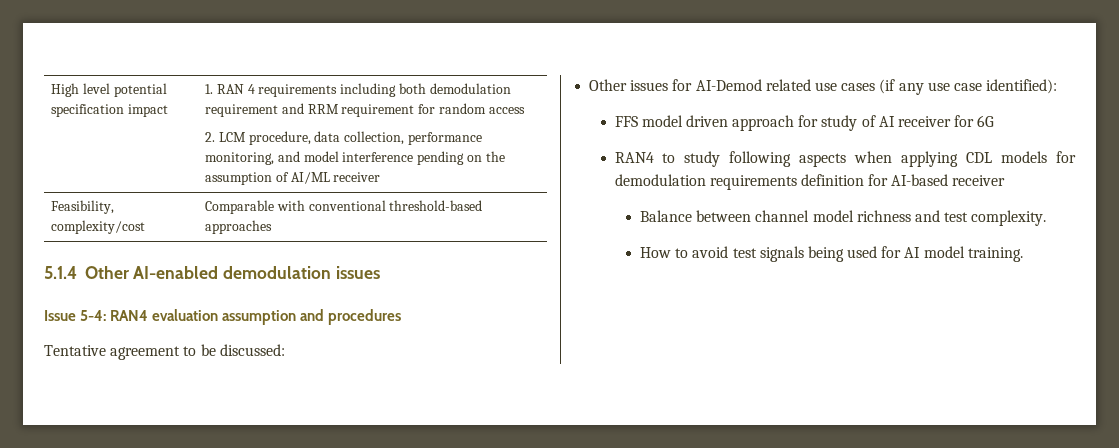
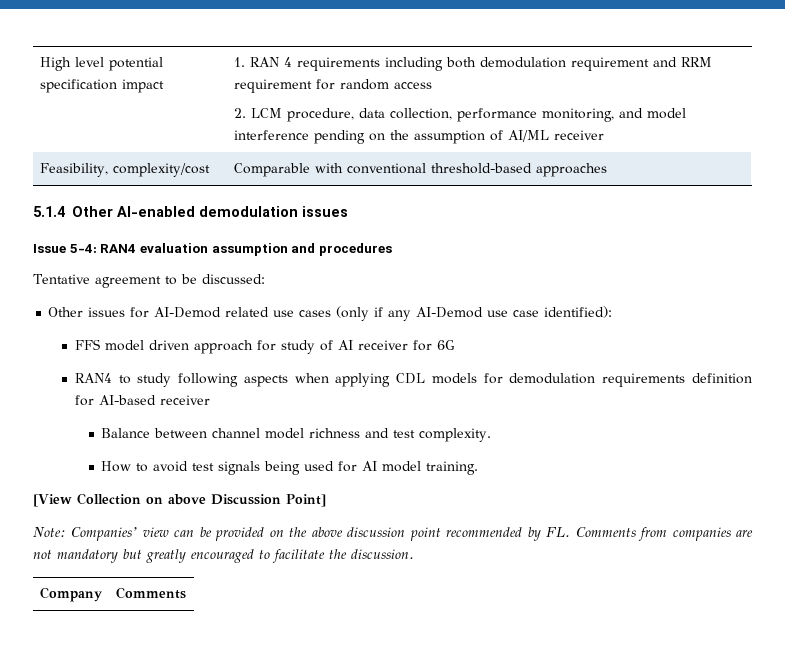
[879,79,924,95] (if any -> [336,306,484,321] (only if any AI-Demod
(1023, 254) none -> [33,493,326,507] [33,527,754,541] [33,549,414,563] [39,587,102,602] [115,587,186,599] // [View Collection on above Discussion Point] // Note: Companies’ view can be provided on the above discussion point recommended by FL. Comments from companies are not mandatory but greatly encouraged to facilitate the discussion. // Company | Comments

